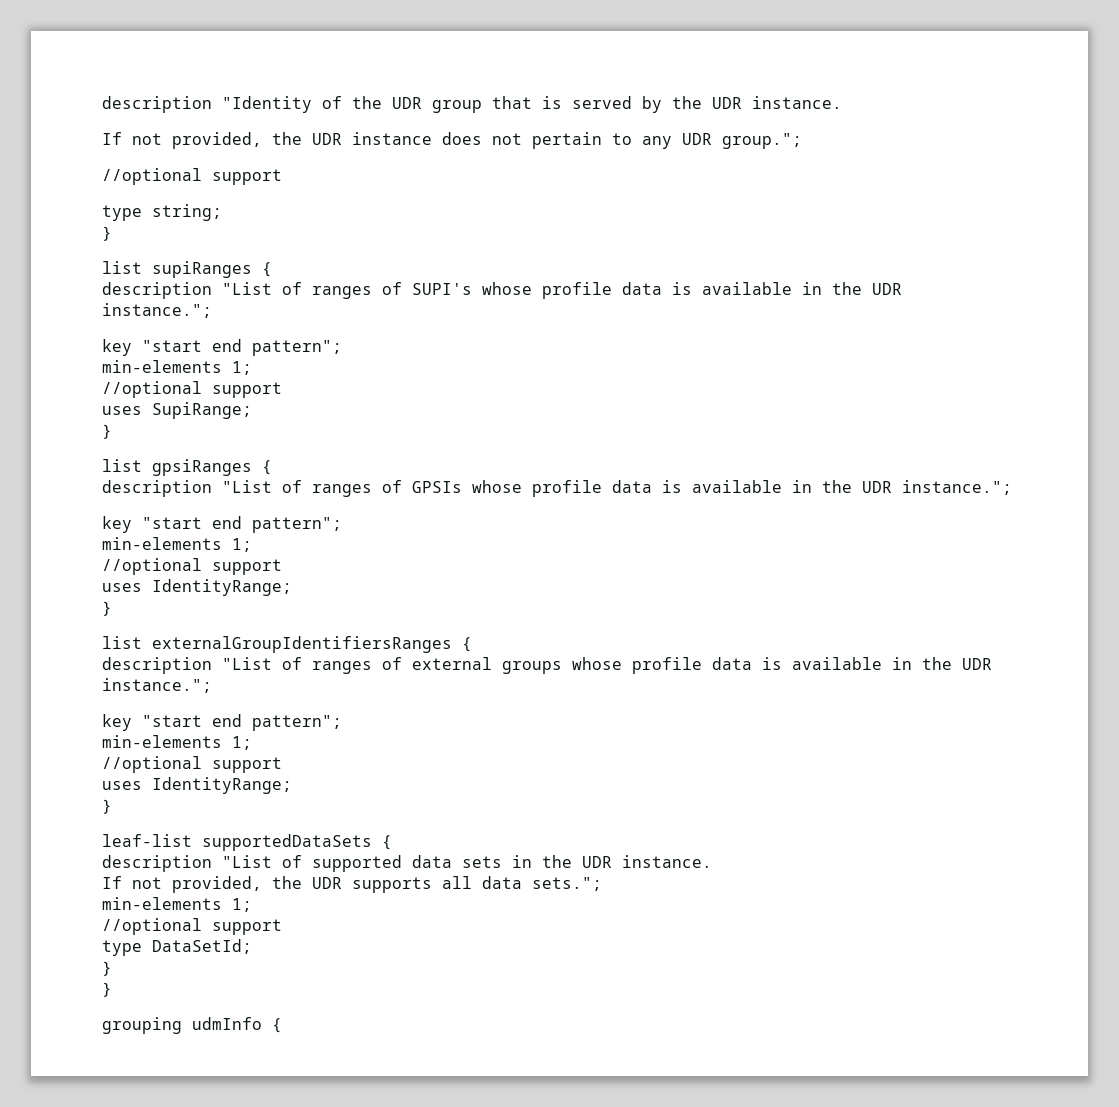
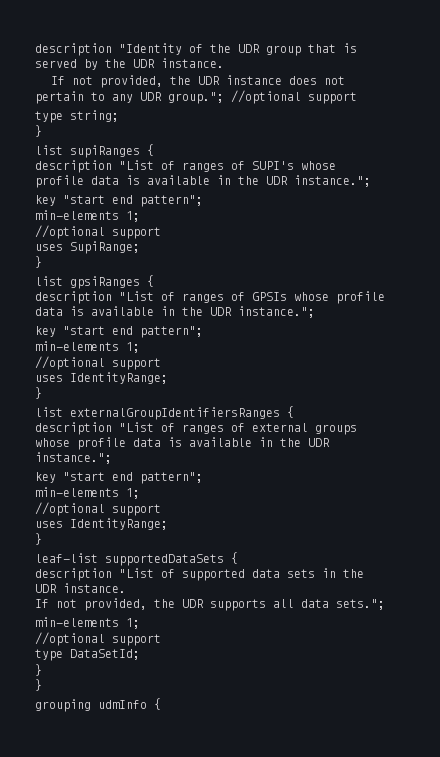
(802, 141) // -> (224, 98) none

